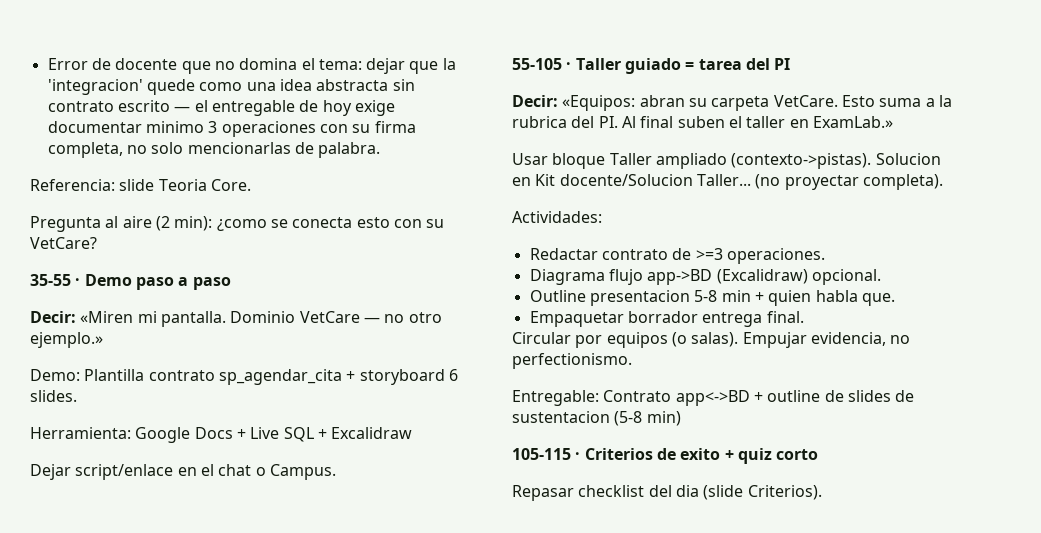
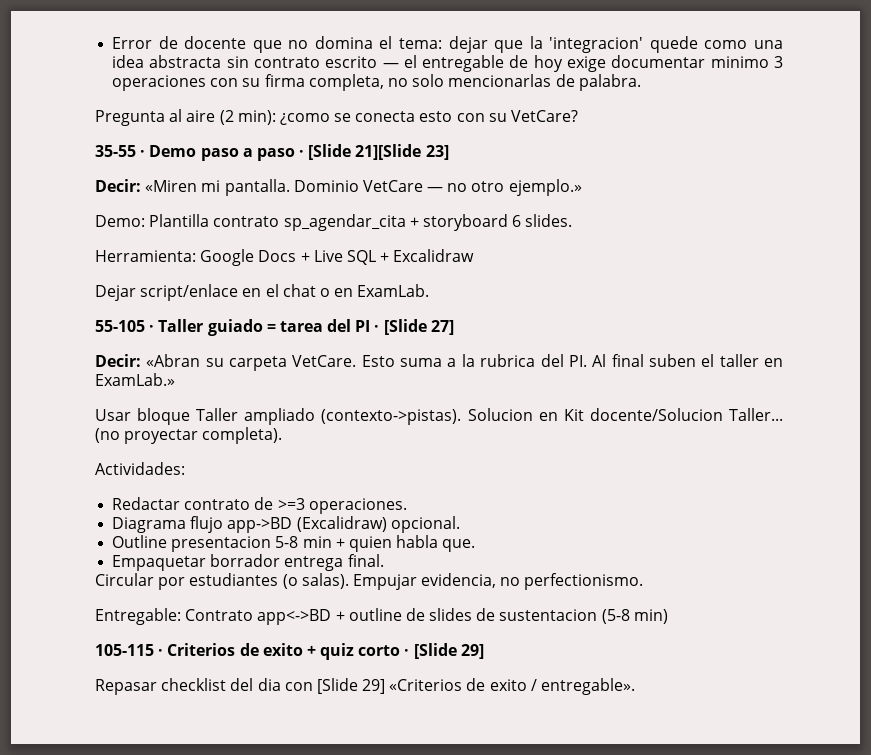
[30,179,251,191] // Referencia: slide Teoria Core. -> (641, 82) none
(231, 283) none -> [299,144,449,160] · [Slide 21][Slide 23]
[269,464,336,480] Campus. -> [334,284,430,297] en ExamLab.
[512,95,685,111] // Decir: «Equipos: abran -> [374,319,454,335] [95,354,201,367] · [Slide 27] // Decir: «Abran
[606,332,668,348] equipos -> [189,573,279,586] estudiantes
(819, 454) none -> [404,643,484,659] · [Slide 29]
[703,485,822,500] (slide Criterios). -> [284,678,636,695] con [Slide 29] «Criterios de exito / entregable».

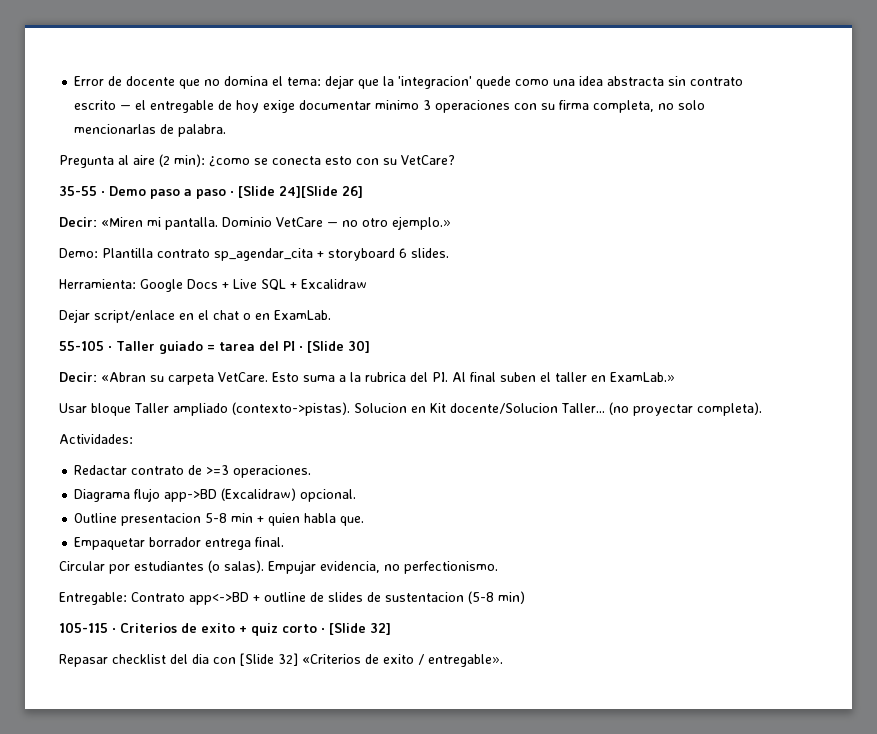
[355,144,449,160] 21][Slide 23] -> [279,186,363,198] 24][Slide 26]
[430,320,454,335] 27] -> [347,340,370,353] 30]
[460,644,484,659] 29] -> [370,623,391,635] 32]
[362,679,386,694] 29] -> [278,653,298,666] 32]

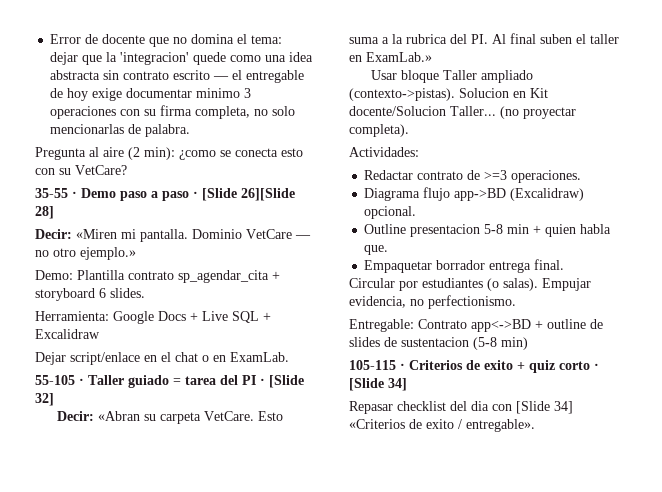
[279,186,363,198] 24][Slide 26] -> [241,188,295,201] [35,206,54,219] 26][Slide 28]
[347,340,370,353] 30] -> [35,393,54,406] 32]
[370,623,391,635] 32] -> [388,378,407,391] 34]
[278,653,298,666] 32] -> [554,401,573,414] 34]

